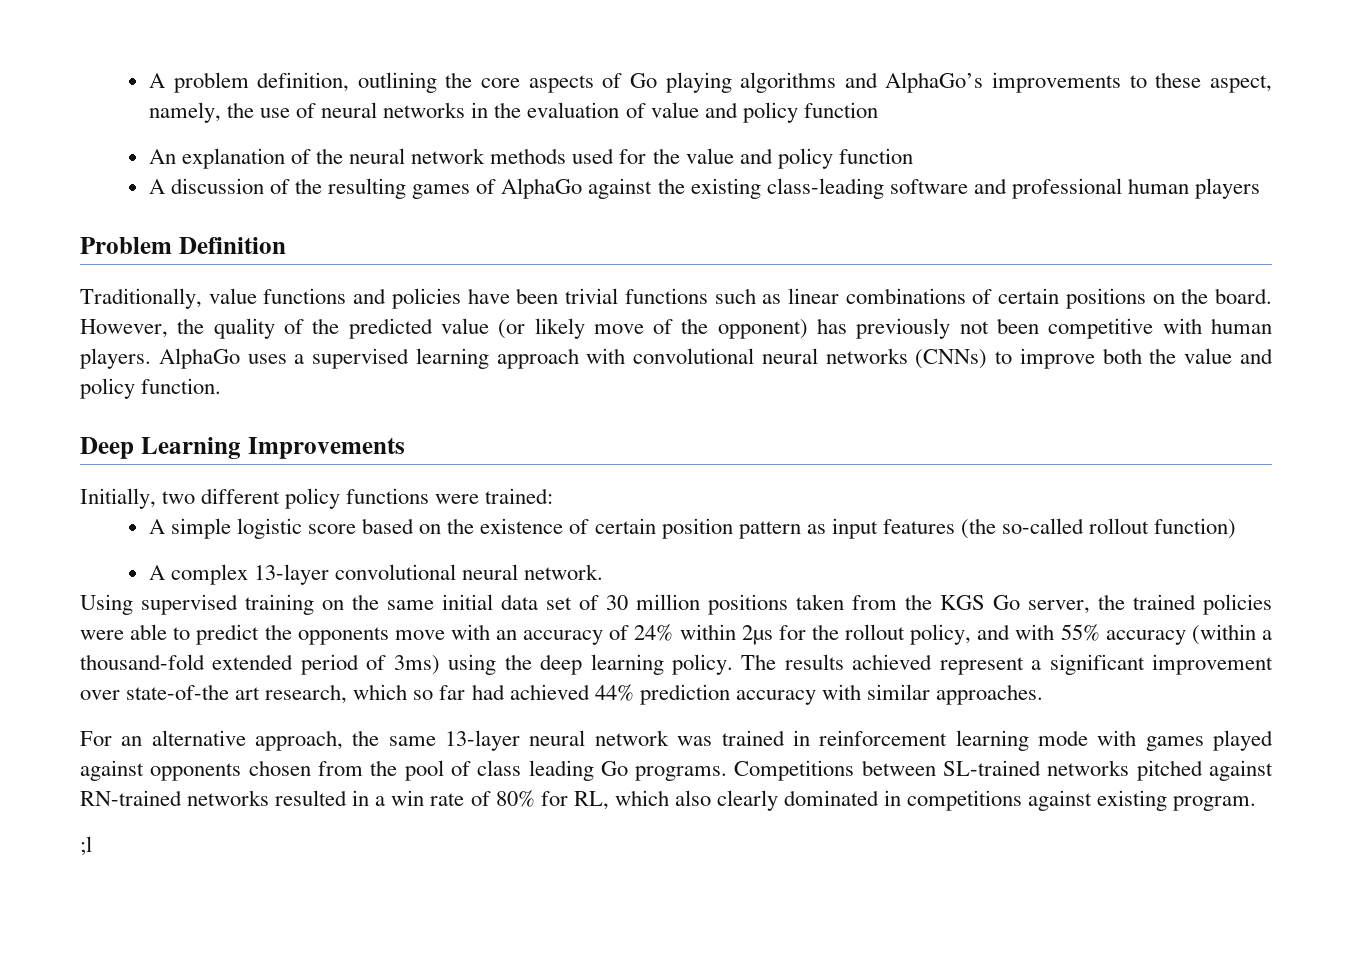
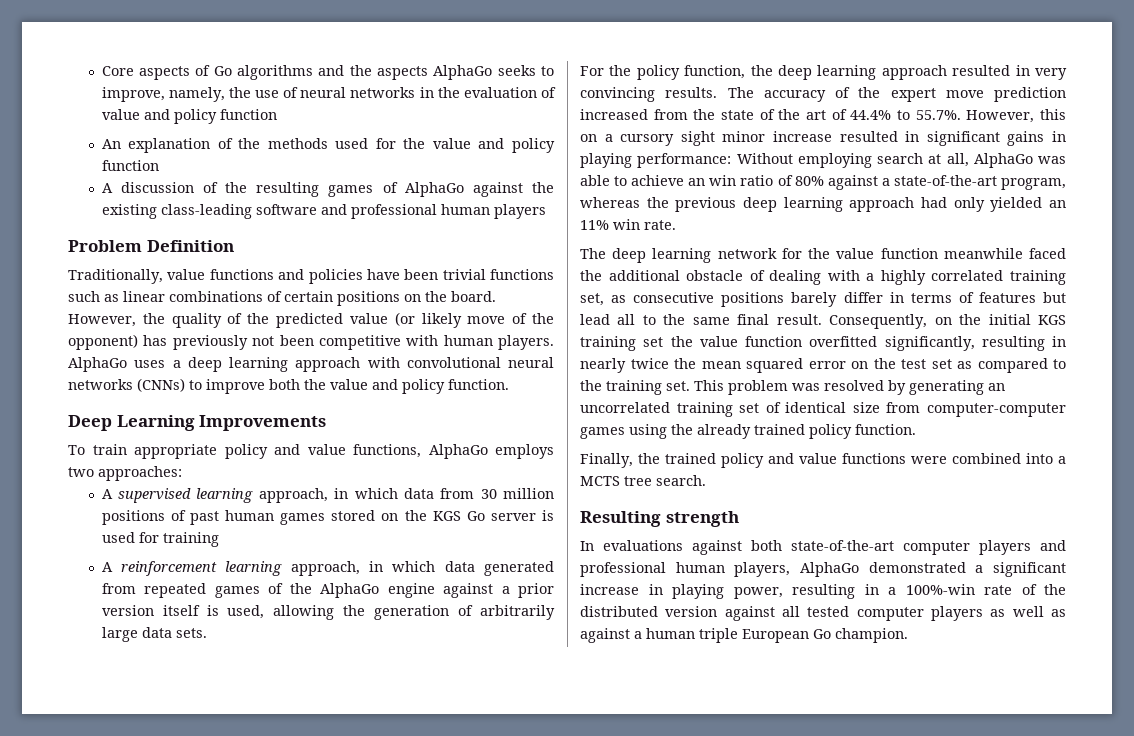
[148,72,521,93] A problem definition, outlining the core -> [101,66,134,76] Core
[665,72,732,93] playing -> (232, 71) none
[885,72,1272,93] AlphaGo’s improvements to these aspect, -> [349,65,554,80] [101,87,165,102] the aspects AlphaGo seeks to improve,
[349,148,486,164] neural network -> (261, 143) none
[312,348,410,369] supervised -> [187,357,222,372] deep
[80,488,554,509] [148,518,1237,539] [148,564,604,585] [80,594,1272,615] [80,624,1273,645] [80,654,1273,675] [80,684,1044,705] [80,730,1273,751] [80,760,1273,781] [80,790,348,806] Initially, two different policy functions were trained: // A simple logistic score based on the existence of certain position pattern as input features (the so-called rollout function) // A complex 13-layer convolutional neural network. // Using supervised training on the same initial data set of 30 million positions taken from the KGS Go server, the trained policies were able to predict the opponents move with an accuracy of 24% within 2µs for the rollout policy, and with 55% accuracy (within a thousand-fold extended period of 3ms) using the deep learning policy. The results achieved represent a significant improvement over state-of-the art research, which so far had achieved 44% prediction accuracy with similar approaches. // For an alternative approach, the same 13-layer neural network was trained in reinforcement learning mode with games played against opponents chosen from the pool of class leading Go programs. Competitions between SL-trained networks pitched against RN-trained networks resulted -> [68,444,554,459] [68,466,182,481] [101,488,554,503] [101,510,554,525] [101,532,219,547] [101,561,554,576] [101,583,555,598] [101,605,555,620] [101,627,207,642] [580,65,1067,80] [580,87,1066,102] [580,109,1066,123] [580,131,1066,146] [580,153,1066,168] [580,175,1066,190] [580,197,1066,212] [580,219,676,230] [580,248,1066,263] [580,270,1066,285] [580,292,1066,307] [580,314,1066,329] [580,336,1066,351] [580,358,1066,373] [580,380,1005,395] [580,402,1066,417] [580,424,916,439] [580,453,1066,468] [580,475,706,486] [580,511,739,527] [580,540,1066,555] [580,562,1066,577] [580,584,855,599] To train appropriate policy and value functions, AlphaGo employs two approaches: // A supervised learning approach, in which data from 30 million positions of past human games stored on the KGS Go server is used for training // A reinforcement learning approach, in which data generated from repeated games of the AlphaGo engine against a prior version itself is used, allowing the generation of arbitrarily large data sets. // For the policy function, the deep learning approach resulted in very convincing results. The accuracy of the expert move prediction increased from the state of the art of 44.4% to 55.7%. However, this on a cursory sight minor increase resulted in significant gains in playing performance: Without employing search at all, AlphaGo was able to achieve an win ratio of 80% against a state-of-the-art program, whereas the previous deep learning approach had only yielded an 11% win rate. // The deep learning network for the value function meanwhile faced the additional obstacle of dealing with a highly correlated training set, as consecutive positions barely differ in terms of features but lead all to the same final result. Consequently, on the initial KGS training set the value function overfitted significantly, resulting in nearly twice the mean squared error on the test set as compared to the training set. This problem was resolved by generating an uncorrelated training set of identical size from computer-computer games using the already trained policy function. // Finally, the trained policy and value functions were combined into a MCTS tree search. // Resulting strength // In evaluations against both state-of-the-art computer players and professional human players, AlphaGo demonstrated a significant increase in playing power, resulting
[391,790,425,806] win -> [905,584,975,595] 100%-win
[495,790,1257,811] [80,836,92,856] 80% for RL, which also clearly dominated in competitions against existing program. // ;l -> [1044,584,1066,595] [580,606,1066,621] [580,628,908,643] the distributed version against all tested computer players as well as against a human triple European Go champion.

